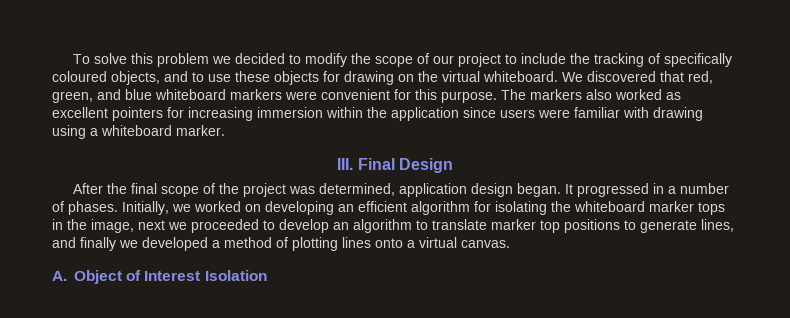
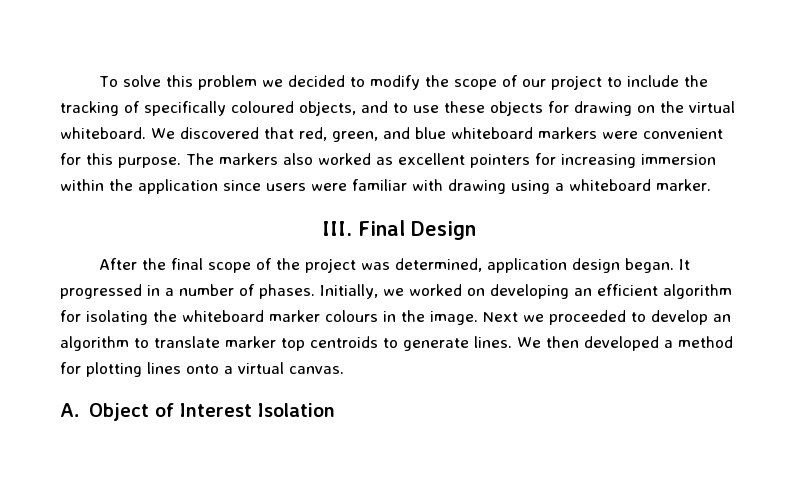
[698,202,725,215] tops -> [325,310,378,322] colours
[91,219,165,233] image, next -> [430,311,518,325] image. Next
[564,219,620,233] positions -> [310,336,378,348] centroids
[701,219,734,232] [52,237,138,251] lines, and finally we -> [474,336,579,348] lines. We then
[276,237,288,248] of -> [60,362,81,374] for

